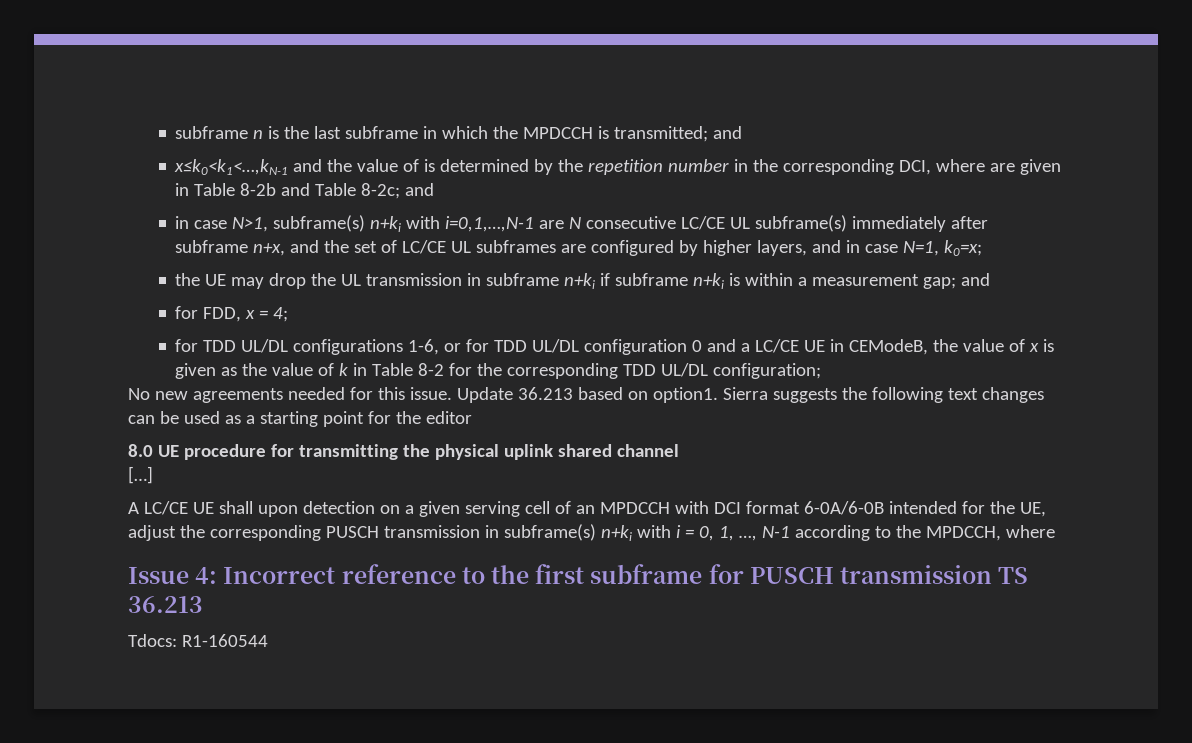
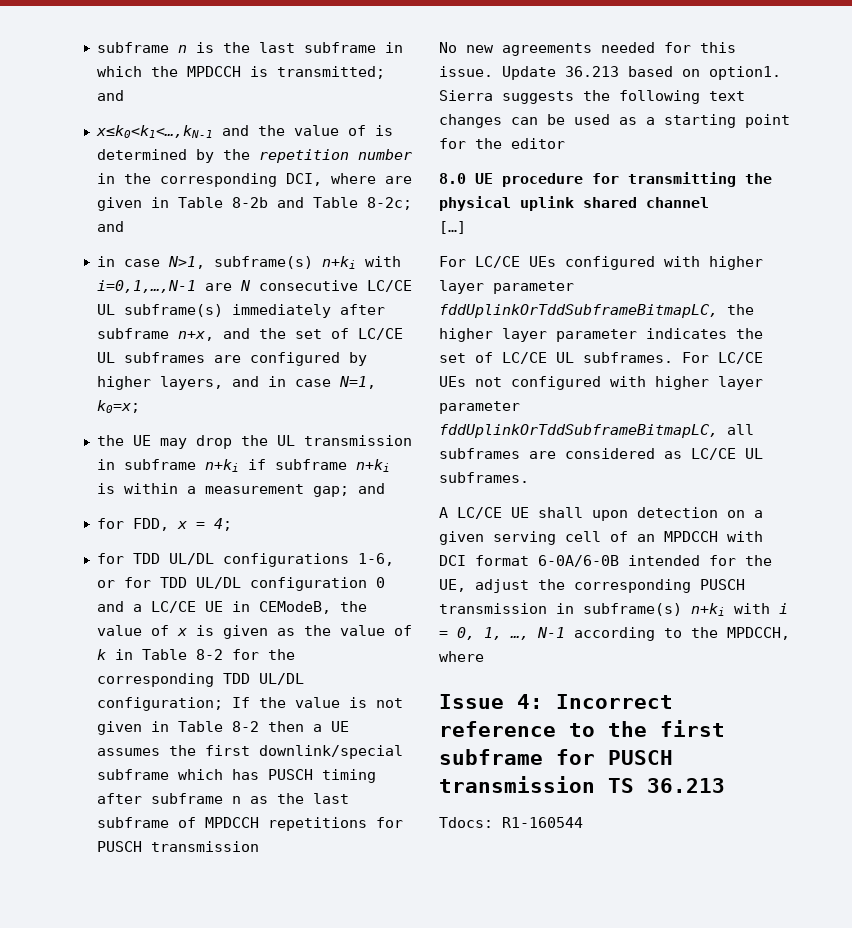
(822, 371) none -> [232,697,404,708] [97,721,350,735] [97,745,404,759] [97,769,377,783] [97,793,350,804] [97,817,404,831] [97,841,260,852] If the value is not given in Table 8-2 then a UE assumes the first downlink/special subframe which has PUSCH timing after subframe n as the last subframe of MPDCCH repetitions for PUSCH transmission
(153, 475) none -> [439,256,763,270] [439,280,574,294] [439,304,754,318] [439,328,763,342] [439,352,763,364] [439,376,763,390] [439,401,520,414] [439,424,754,438] [439,448,763,460] [439,472,529,483] // For LC/CE UEs configured with higher layer parameter fddUplinkOrTddSubframeBitmapLC, the higher layer parameter indicates the set of LC/CE UL subframes. For LC/CE UEs not configured with higher layer parameter fddUplinkOrTddSubframeBitmapLC, all subframes are considered as LC/CE UL subframes.

